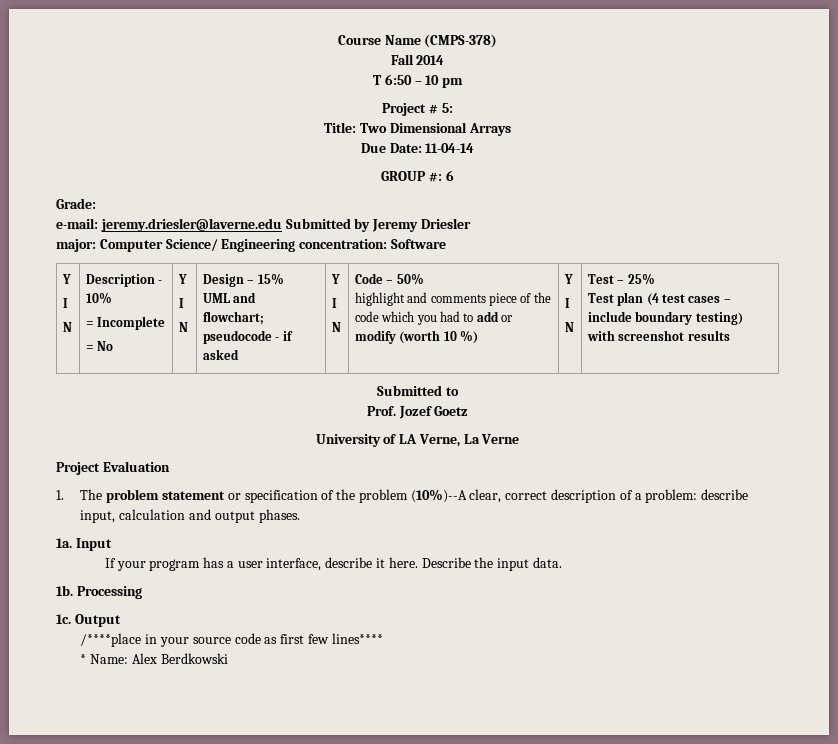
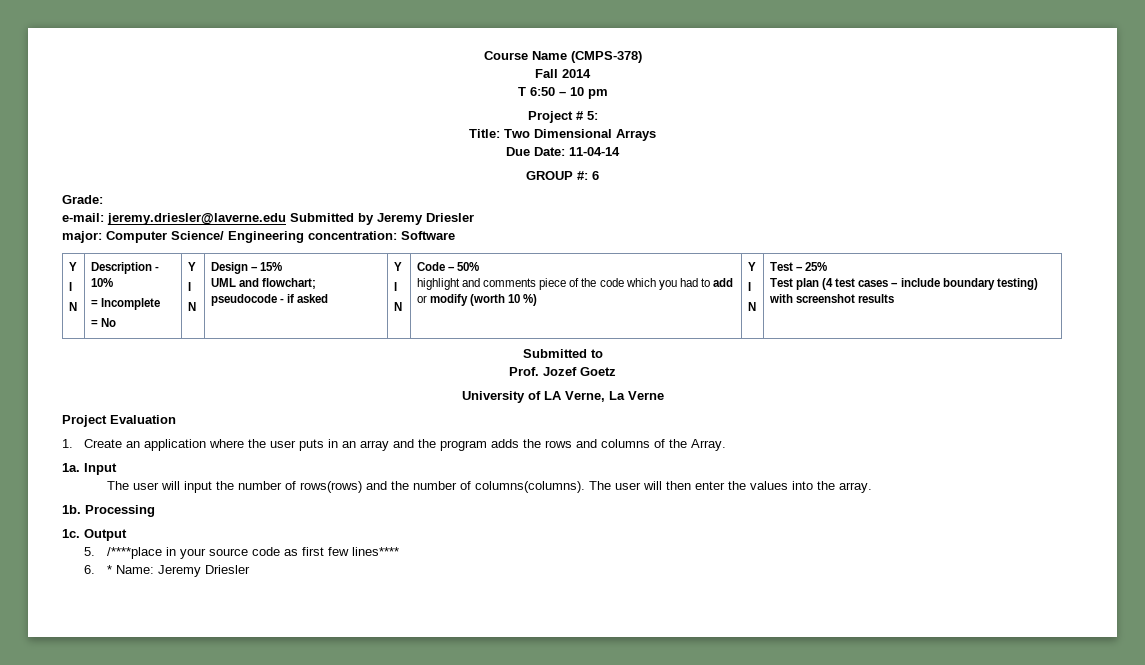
[80,489,749,503] [80,509,300,523] [56,538,112,551] [104,557,562,571] The problem statement or specification of the problem (10%)--A clear, correct description of a problem: describe input, calculation and output phases. // 1a. Input // If your program has a user interface, describe it here. Describe the input data. -> [84,439,727,451] [62,463,117,475] [106,481,872,493] Create an application where the user puts in an array and the program adds the rows and columns of the Array. // 1a. Input // The user will input the number of rows(rows) and the number of columns(columns). The user will then enter the values into the array.
(121, 620) none -> [84,547,96,556] 5.
(383, 638) none -> [84,565,96,574] 6.
[131,653,228,664] Alex Berdkowski -> [157,565,250,577] Jeremy Driesler

